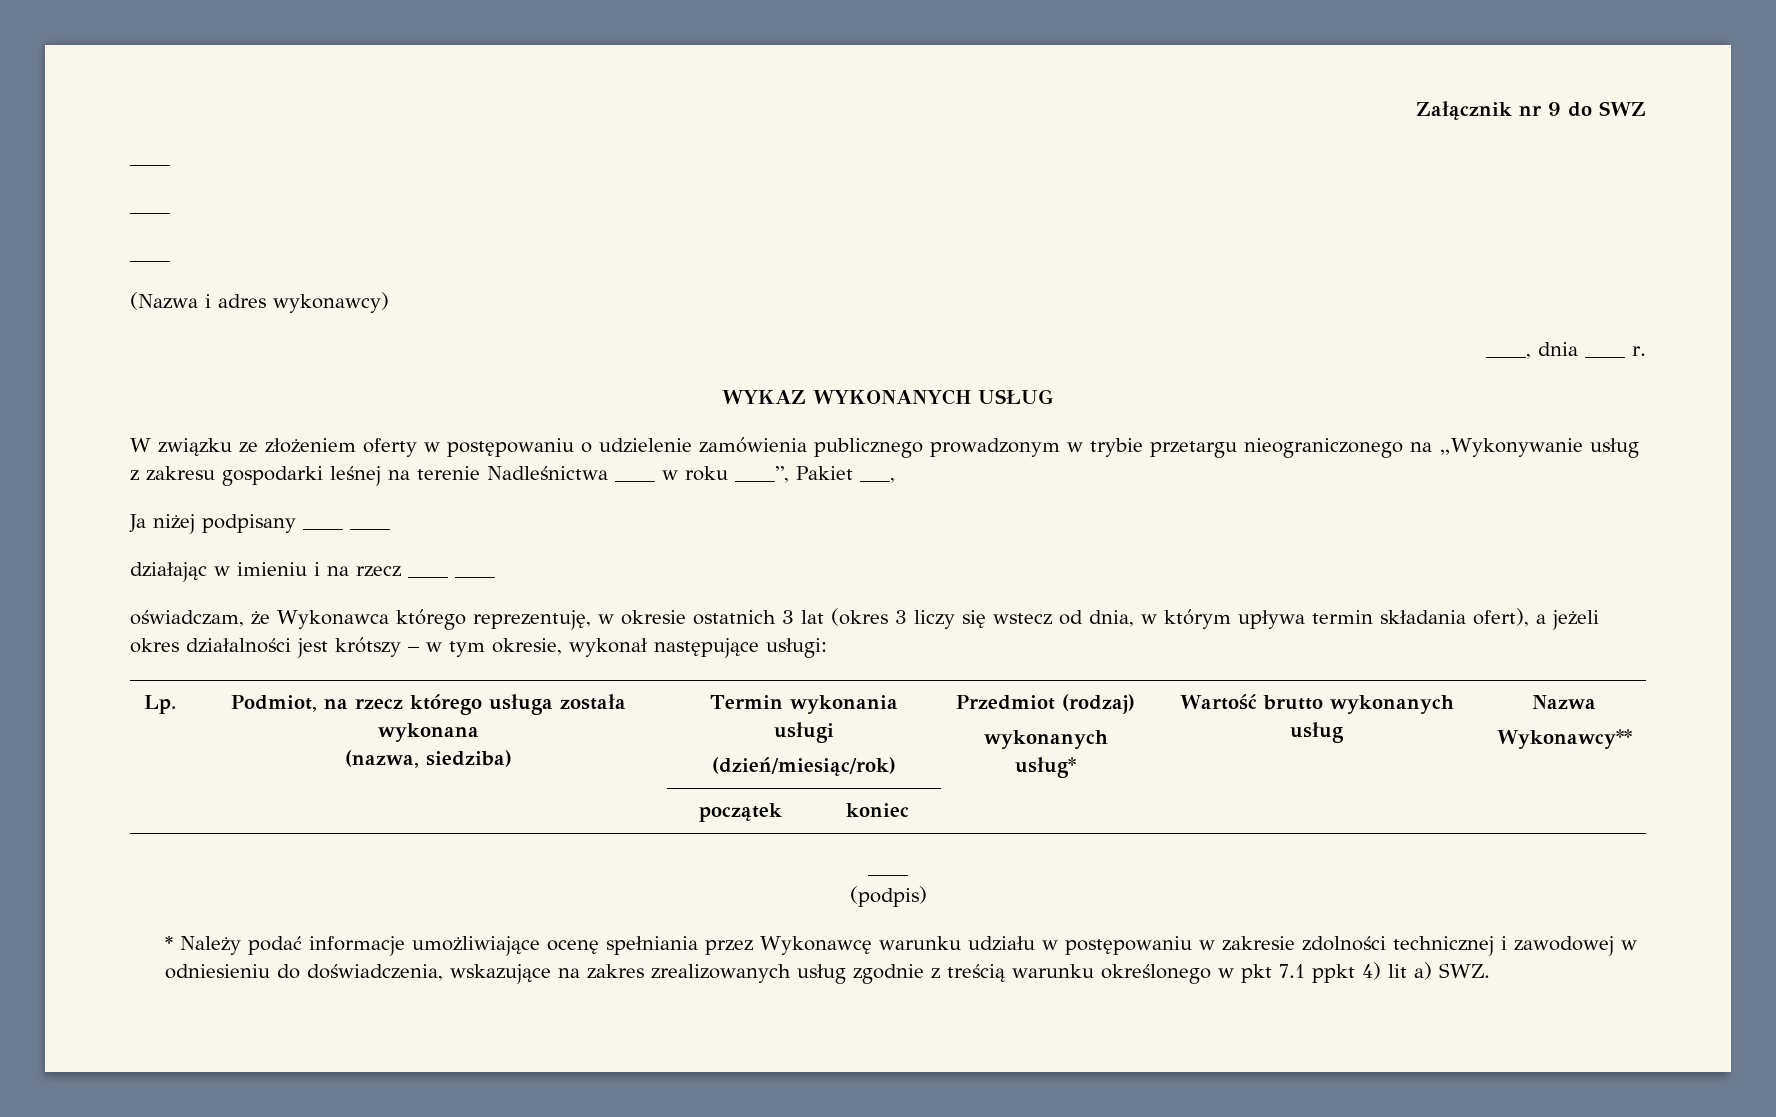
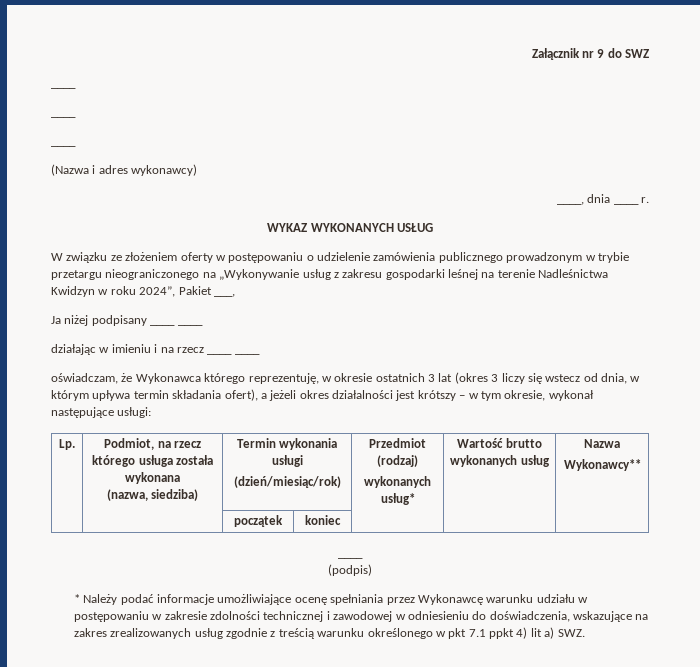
[615,480,655,482] ____ -> [51,286,95,297] Kwidzyn
[735,466,789,483] ____”, -> [139,286,176,297] 2024”,

